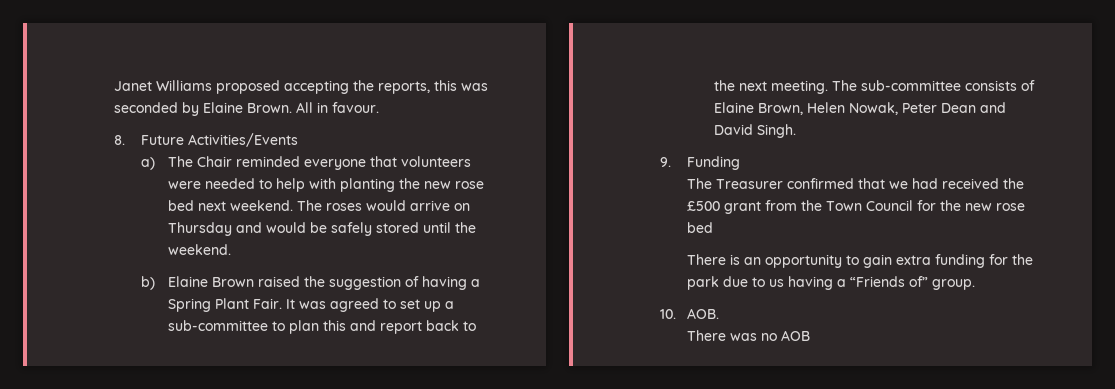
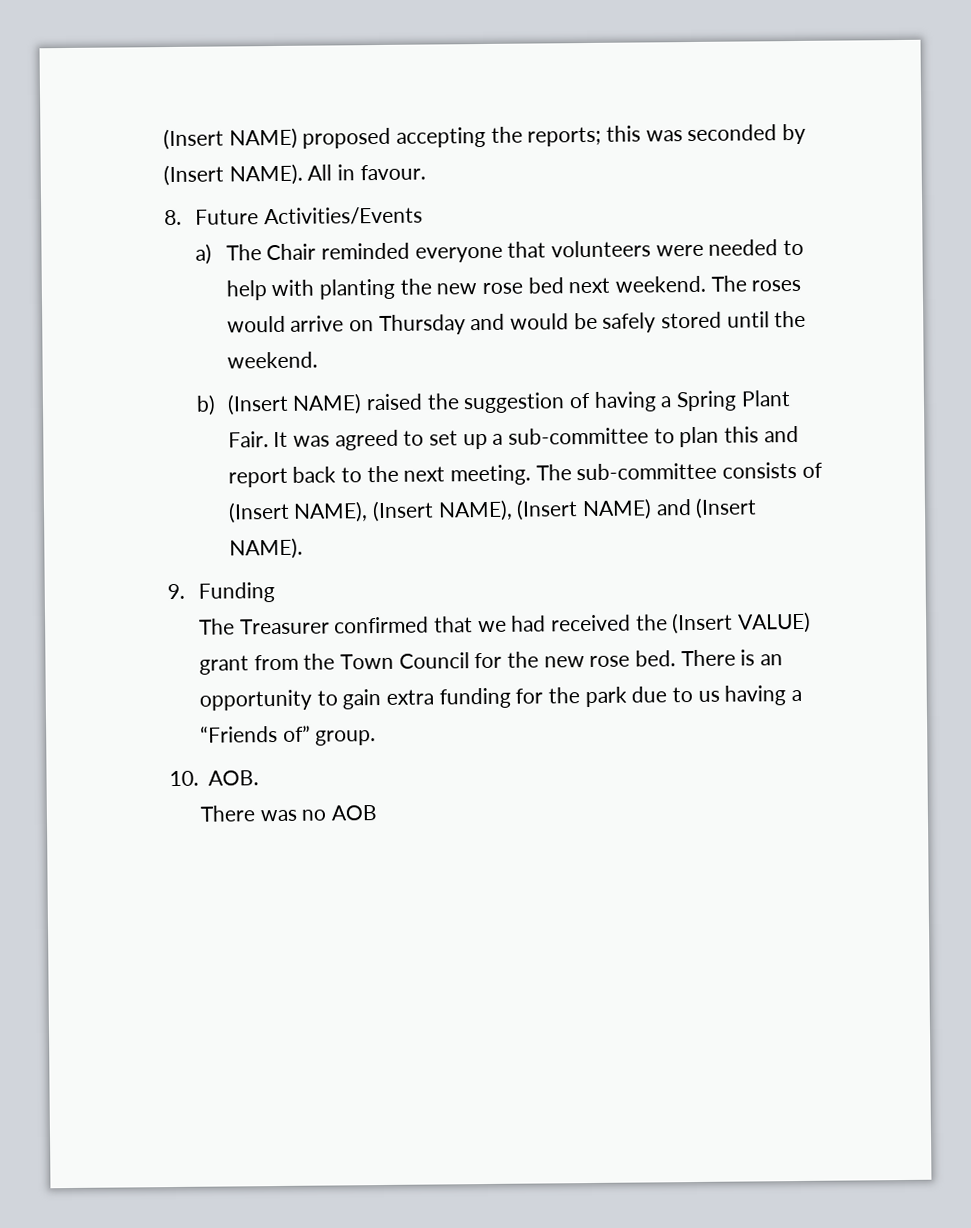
[114,80,213,91] Janet Williams -> [162,127,298,151] (Insert NAME)
[378,81,431,94] reports, -> [527,126,602,147] reports;
[203,102,293,113] Elaine Brown. -> [162,163,303,187] (Insert NAME).
[168,276,255,287] Elaine Brown -> [226,393,363,416] (Insert NAME)
[714,102,1007,115] [714,124,797,138] Elaine Brown, Helen Nowak, Peter Dean and David Singh. -> [227,497,758,524] [228,537,303,560] (Insert NAME), (Insert NAME), (Insert NAME) and (Insert NAME).
[687,201,721,211] £500 -> [672,611,811,635] (Insert VALUE)
[687,222,714,233] bed // -> [634,650,676,667] bed.

